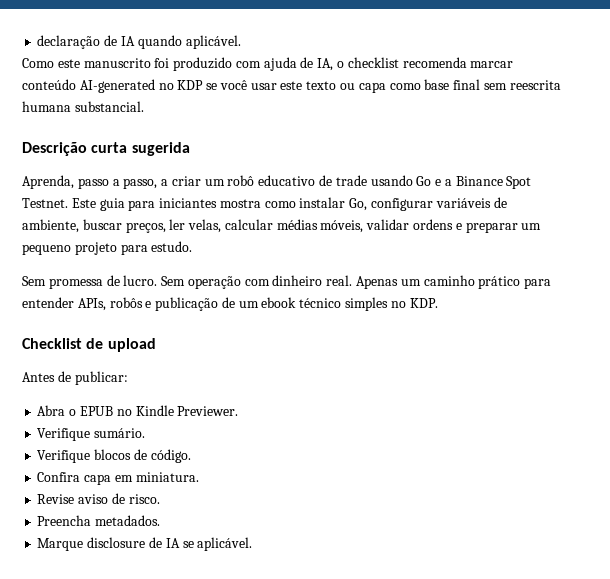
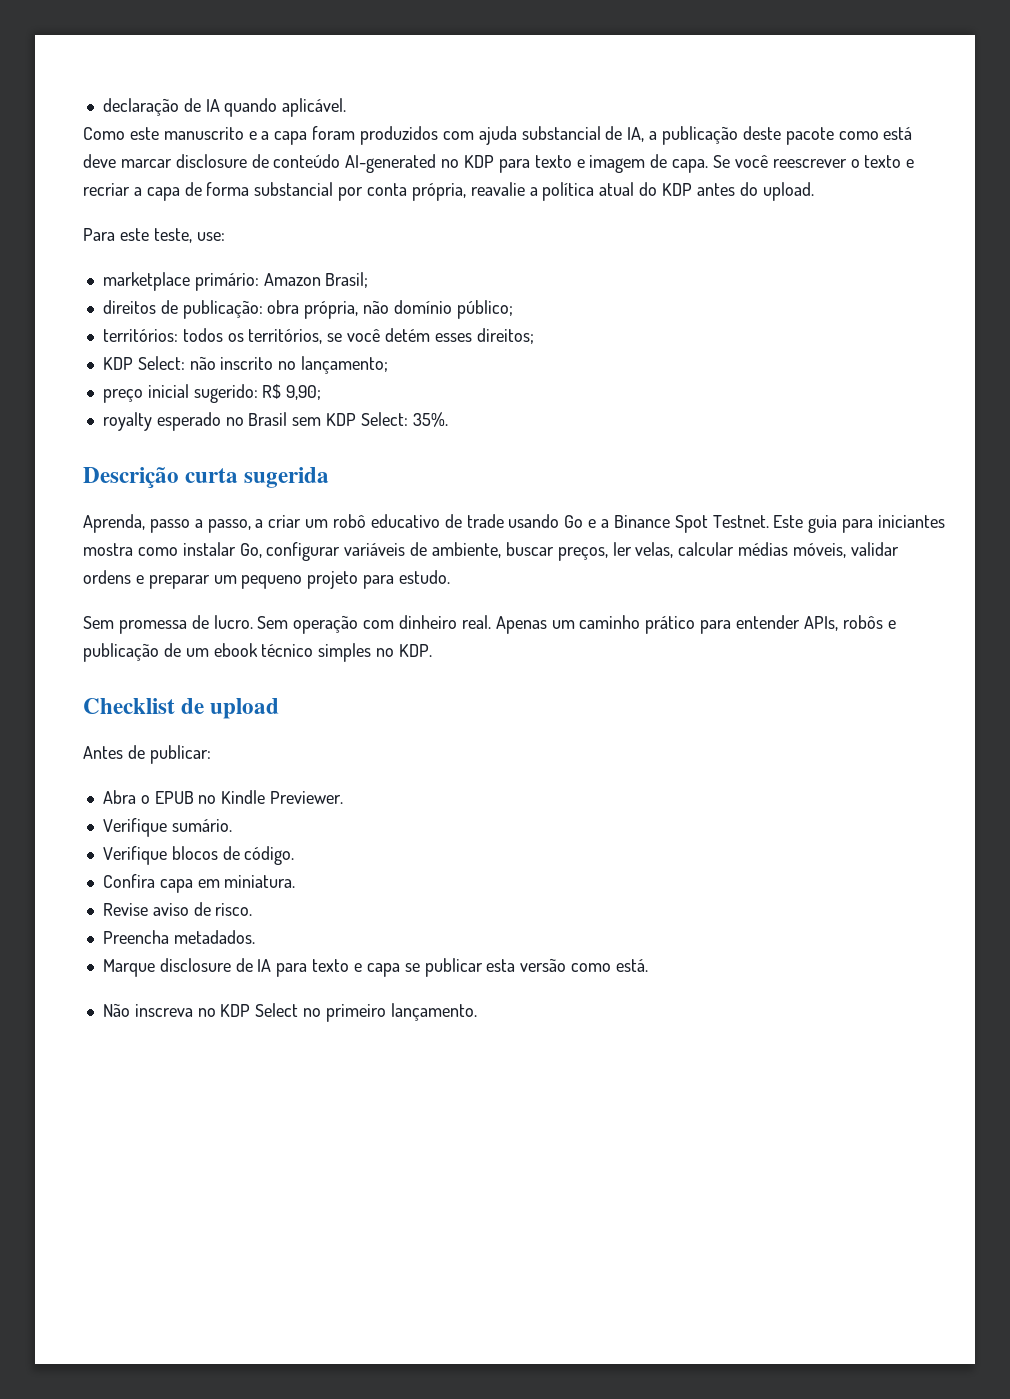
[154,57,233,71] foi produzido -> [248,126,439,145] e a capa foram produzidos
(297, 64) none -> [521,126,601,140] substancial
[337,57,514,68] [22,79,561,93] [22,101,144,112] o checklist recomenda marcar conteúdo AI-generated no KDP se você usar este texto ou capa como base final sem reescrita humana substancial. -> [649,126,913,145] [83,154,915,173] [83,182,814,201] [83,228,225,243] [102,272,369,291] [102,300,513,319] [102,328,534,344] [102,356,389,374] [102,384,322,403] [102,412,448,431] a publicação deste pacote como está deve marcar disclosure de conteúdo AI-generated no KDP para texto e imagem de capa. Se você reescrever o texto e recriar a capa de forma substancial por conta própria, reavalie a política atual do KDP antes do upload. // Para este teste, use: // marketplace primário: Amazon Brasil; // direitos de publicação: obra própria, não domínio público; // territórios: todos os territórios, se você detém esses direitos; // KDP Select: não inscrito no lançamento; // preço inicial sugerido: R$ 9,90; // royalty esperado no Brasil sem KDP Select: 35%.
[182,537,253,551] se aplicável. -> [276,958,648,977] [102,1003,477,1022] para texto e capa se publicar esta versão como está. // Não inscreva no KDP Select no primeiro lançamento.

